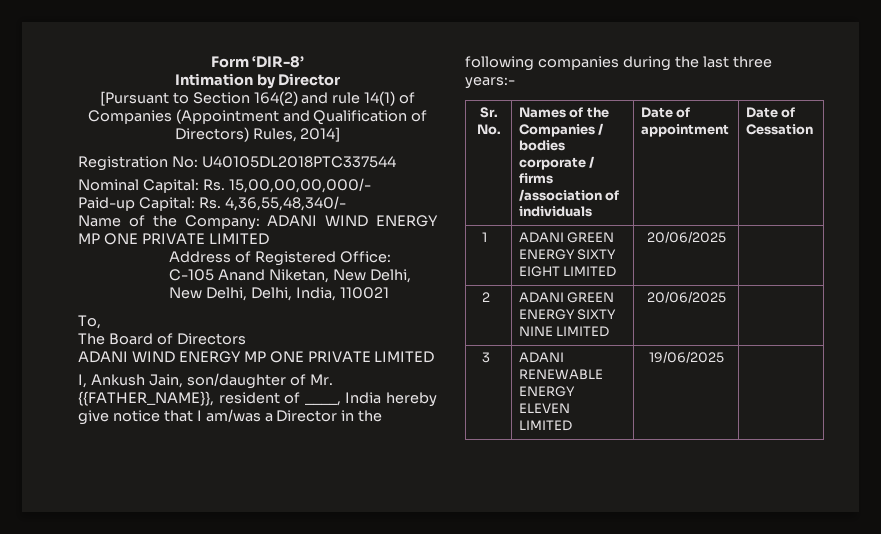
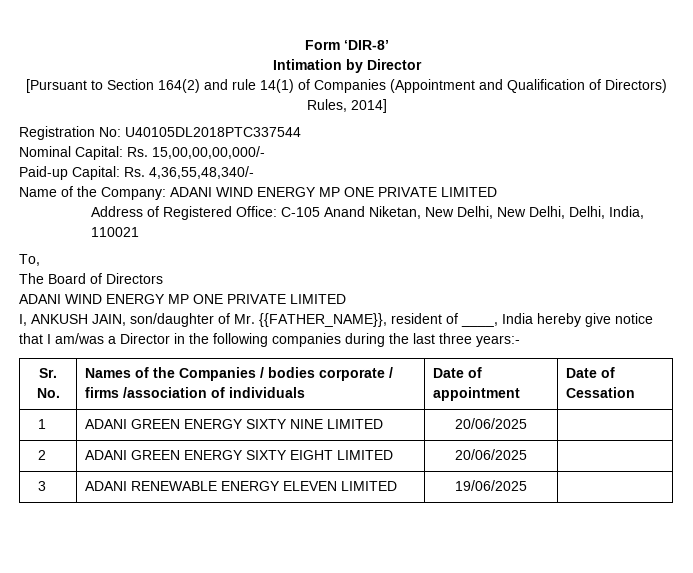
[90,374,183,388] Ankush Jain, -> [31,314,126,326] ANKUSH JAIN,
[518,266,560,277] EIGHT -> [289,419,323,429] NINE
[518,326,553,336] NINE -> [289,450,333,460] EIGHT

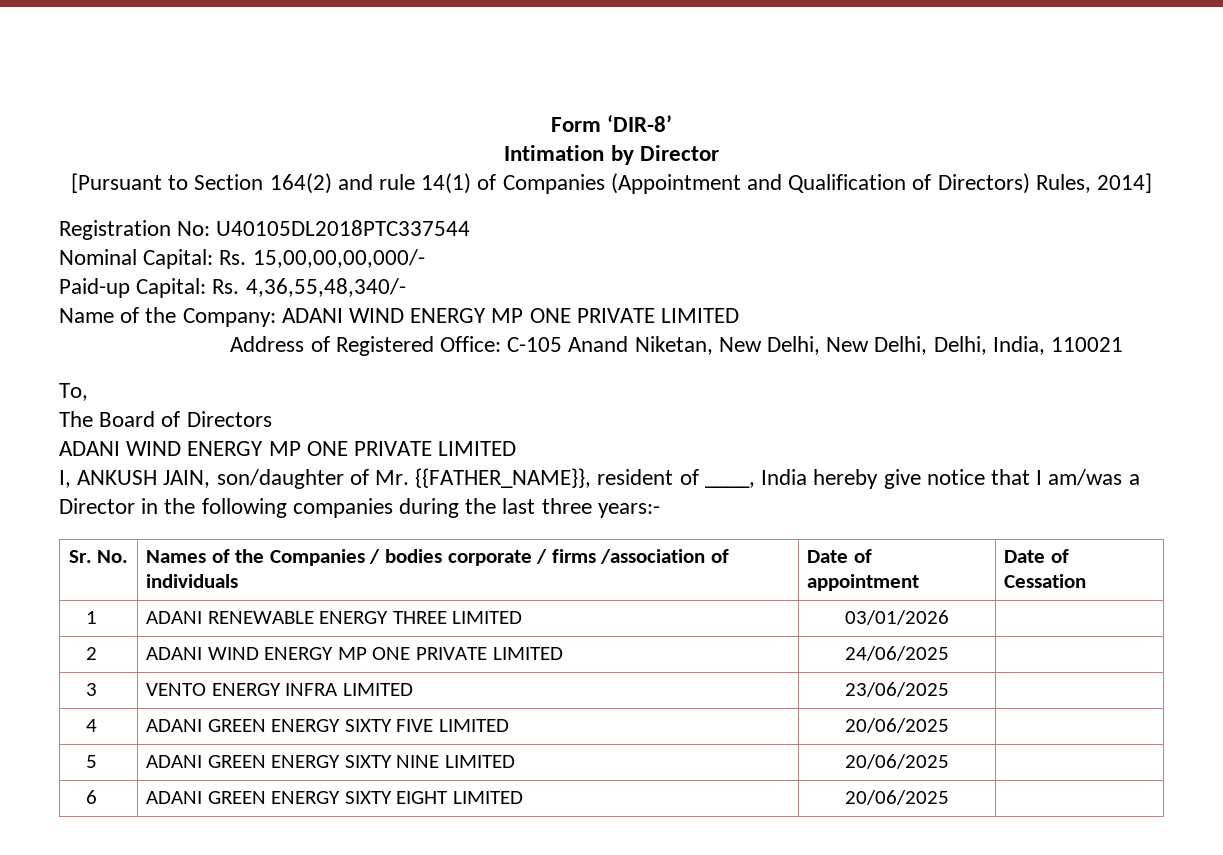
(47, 424) none -> [146,611,523,624] [845,610,949,625] [86,647,98,660] [146,647,563,660] [845,646,949,661] [86,683,98,696] [146,683,413,696] [845,682,949,697] [86,719,98,732] [146,719,510,732] [845,718,949,733] [86,755,98,768] | ADANI RENEWABLE ENERGY THREE LIMITED | 03/01/2026 | // 2 | ADANI WIND ENERGY MP ONE PRIVATE LIMITED | 24/06/2025 | // 3 | VENTO ENERGY INFRA LIMITED | 23/06/2025 | // 4 | ADANI GREEN ENERGY SIXTY FIVE LIMITED | 20/06/2025 | // 5
[38,450,47,460] 2 -> [86,790,98,804] 6
[38,481,47,491] [84,481,397,491] [455,480,527,491] // 3 | ADANI RENEWABLE ENERGY ELEVEN LIMITED | 19/06/2025 | -> (949, 797) none

